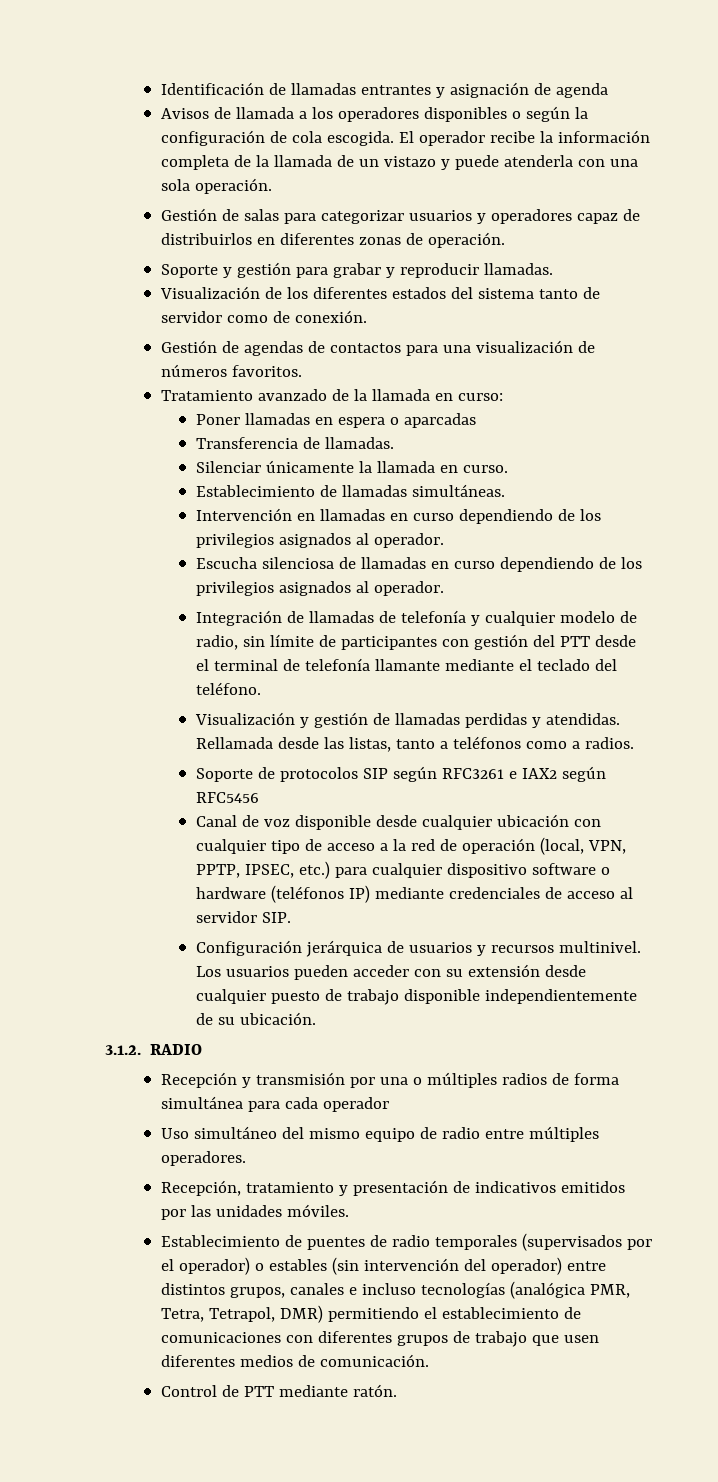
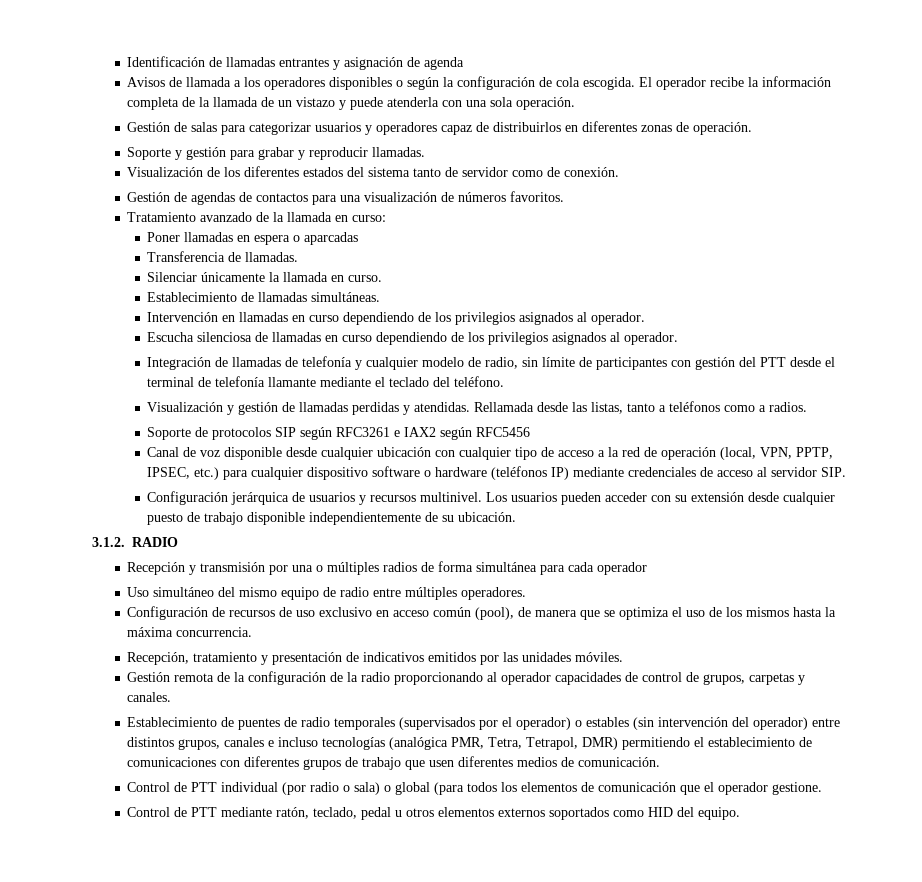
(246, 1158) none -> [127,606,837,620] [127,627,253,637] // Configuración de recursos de uso exclusivo en acceso común (pool), de manera que se optimiza el uso de los mismos hasta la máxima concurrencia.
(349, 1210) none -> [127,671,806,685] [127,692,172,702] // Gestión remota de la configuración de la radio proporcionando al operador capacidades de control de grupos, carpetas y canales.
[278,1384,397,1397] mediante ratón. -> [221,782,823,795] [127,807,741,820] individual (por radio o sala) o global (para todos los elementos de comunicación que el operador gestione. // Control de PTT mediante ratón, teclado, pedal u otros elementos externos soportados como HID del equipo.

